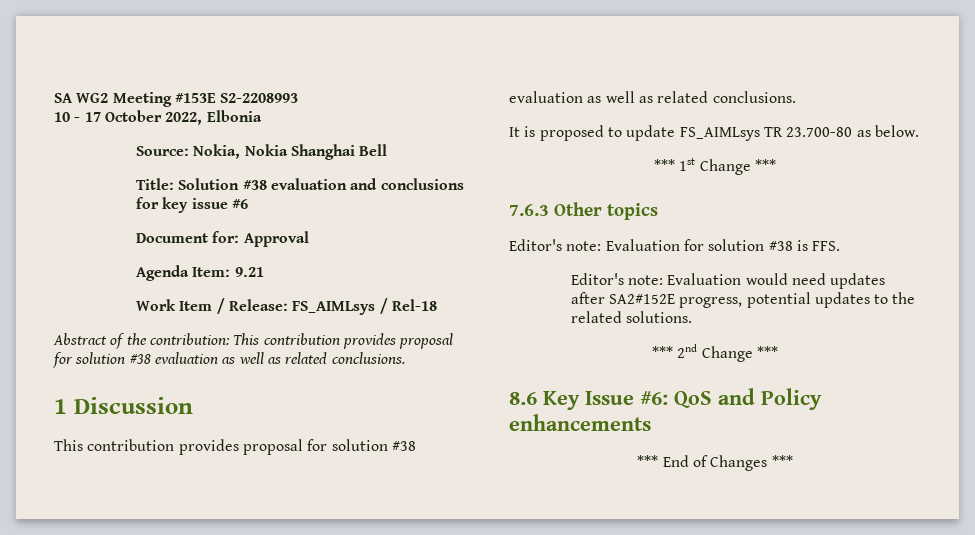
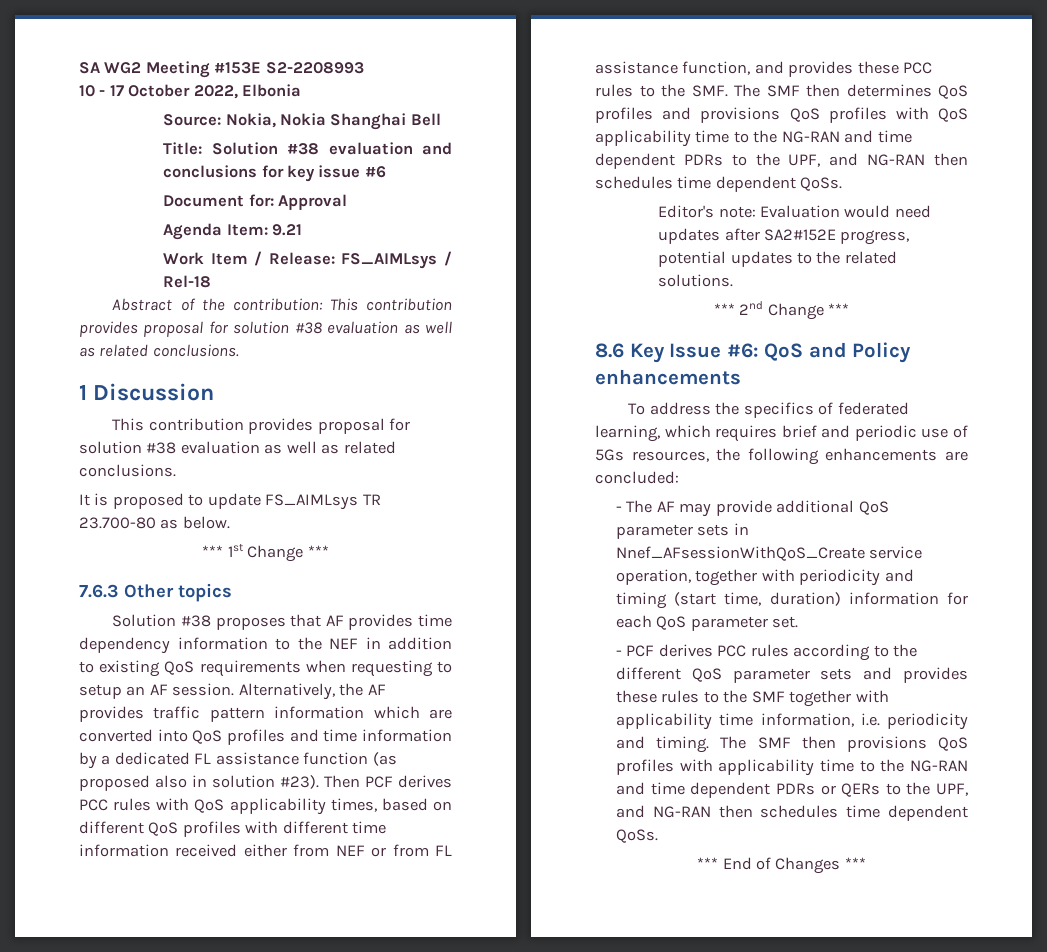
[509,239,841,251] Editor's note: Evaluation for solution #38 is FFS. -> [112,614,452,630] [79,637,452,654] [79,660,452,677] [79,683,386,700] [79,706,452,722] [79,729,452,745] [79,752,397,769] [79,775,452,791] [79,798,452,815] [79,821,387,837] [79,844,453,857] [595,61,933,77] [595,84,968,99] [595,107,968,123] [595,130,912,147] [595,153,968,169] [595,176,843,192] Solution #38 proposes that AF provides time dependency information to the NEF in addition to existing QoS requirements when requesting to setup an AF session. Alternatively, the AF provides traffic pattern information which are converted into QoS profiles and time information by a dedicated FL assistance function (as proposed also in solution #23). Then PCF derives PCC rules with QoS applicability times, based on different QoS profiles with different time information received either from NEF or from FL assistance function, and provides these PCC rules to the SMF. The SMF then determines QoS profiles and provisions QoS profiles with QoS applicability time to the NG-RAN and time dependent PDRs to the UPF, and NG-RAN then schedules time dependent QoSs.
(651, 422) none -> [628,402,909,418] [595,425,968,442] [595,448,968,465] [595,471,679,484] [616,500,889,517] [616,523,749,539] [616,546,923,561] [616,569,914,586] [616,592,968,609] [616,615,799,631] [616,644,918,661] [616,667,968,683] [616,690,889,707] [616,713,968,730] [616,736,968,753] [616,759,968,776] [616,782,968,798] [616,805,968,821] [616,829,659,843] // To address the specifics of federated learning, which requires brief and periodic use of 5Gs resources, the following enhancements are concluded: // - The AF may provide additional QoS parameter sets in Nnef_AFsessionWithQoS_Create service operation, together with periodicity and timing (start time, duration) information for each QoS parameter set. // - PCF derives PCC rules according to the different QoS parameter sets and provides these rules to the SMF together with applicability time information, i.e. periodicity and timing. The SMF then provisions QoS profiles with applicability time to the NG-RAN and time dependent PDRs or QERs to the UPF, and NG-RAN then schedules time dependent QoSs.

